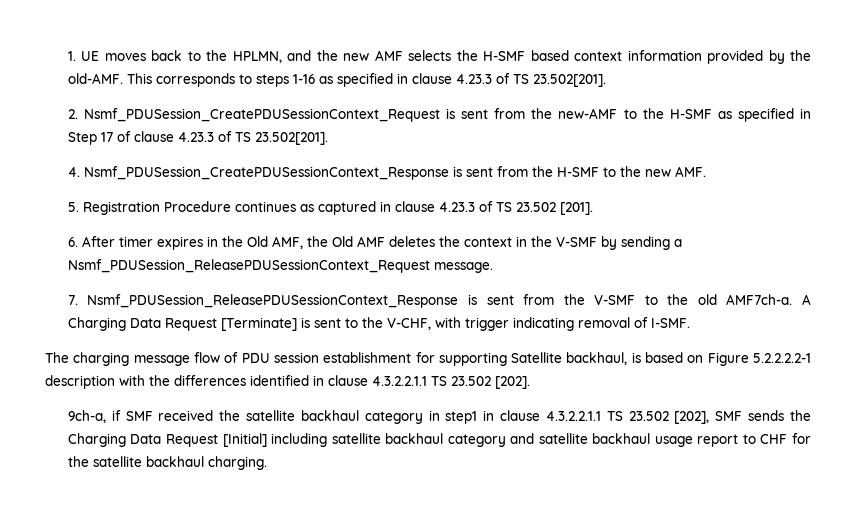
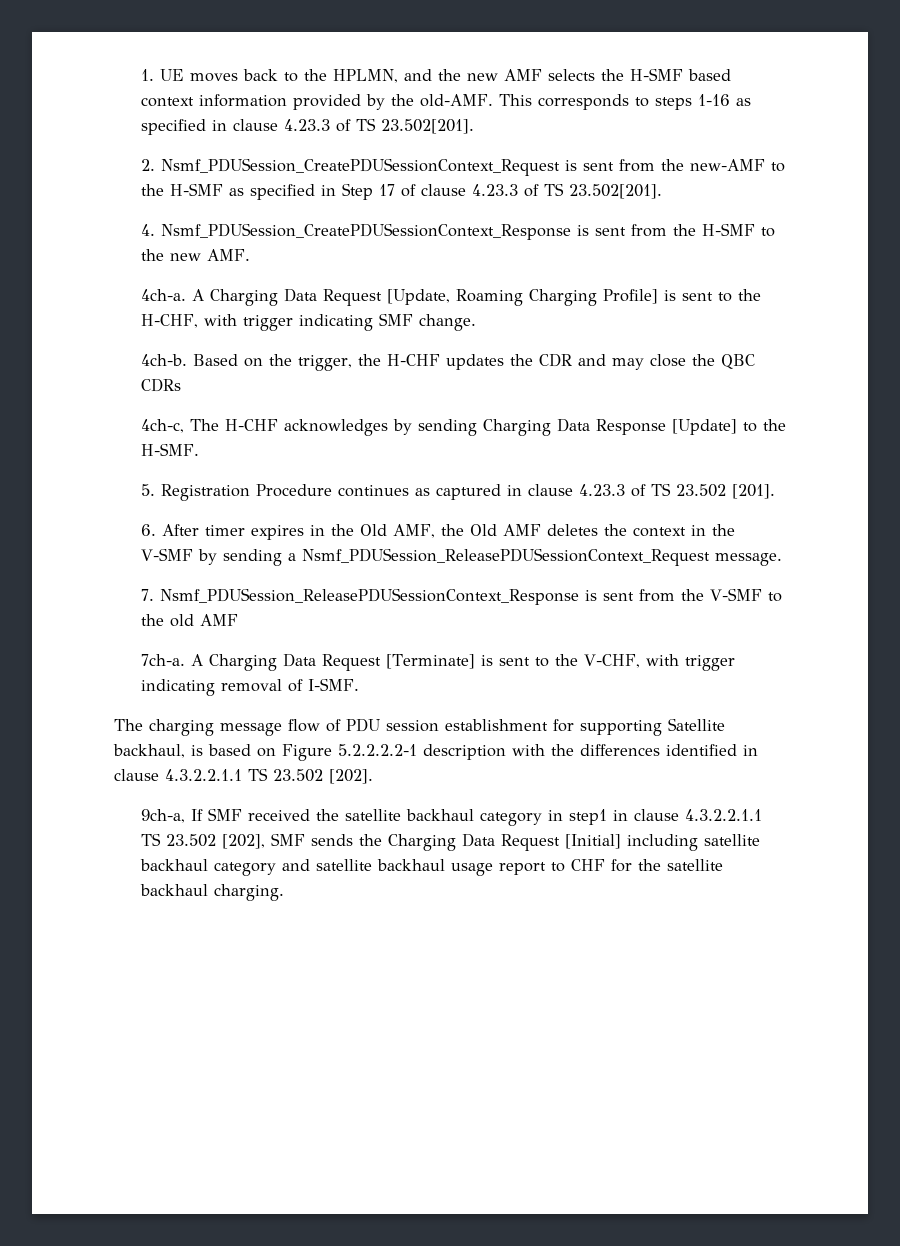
(706, 171) none -> [140,288,761,306] [140,313,476,331] [140,353,755,371] [140,378,181,392] [140,418,786,436] [140,443,199,456] // 4ch-a. A Charging Data Request [Update, Roaming Charging Profile] is sent to the H-CHF, with trigger indicating SMF change. // 4ch-b. Based on the trigger, the H-CHF updates the CDR and may close the QBC CDRs // 4ch-c, The H-CHF acknowledges by sending Charging Data Response [Update] to the H-SMF.
[726,294,793,305] AMF7ch-a. -> [199,614,238,626] [140,654,185,666] AMF // 7ch-a.
[111,410,121,421] if -> [190,809,203,821] If

